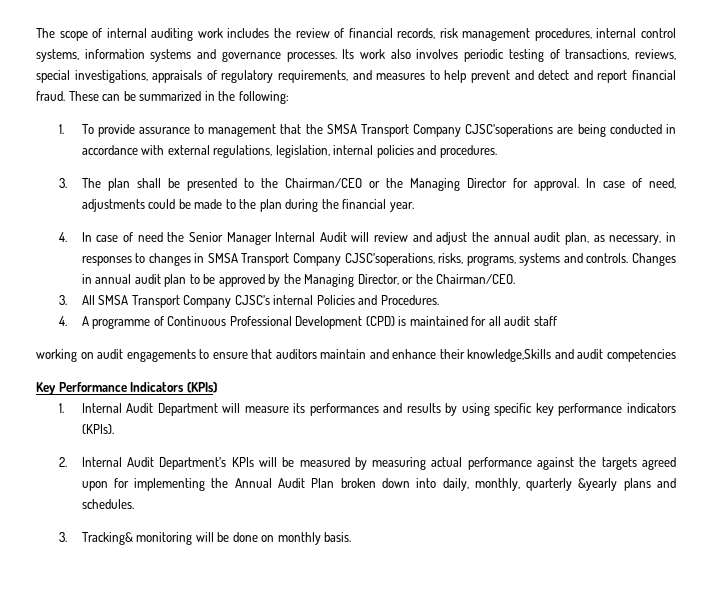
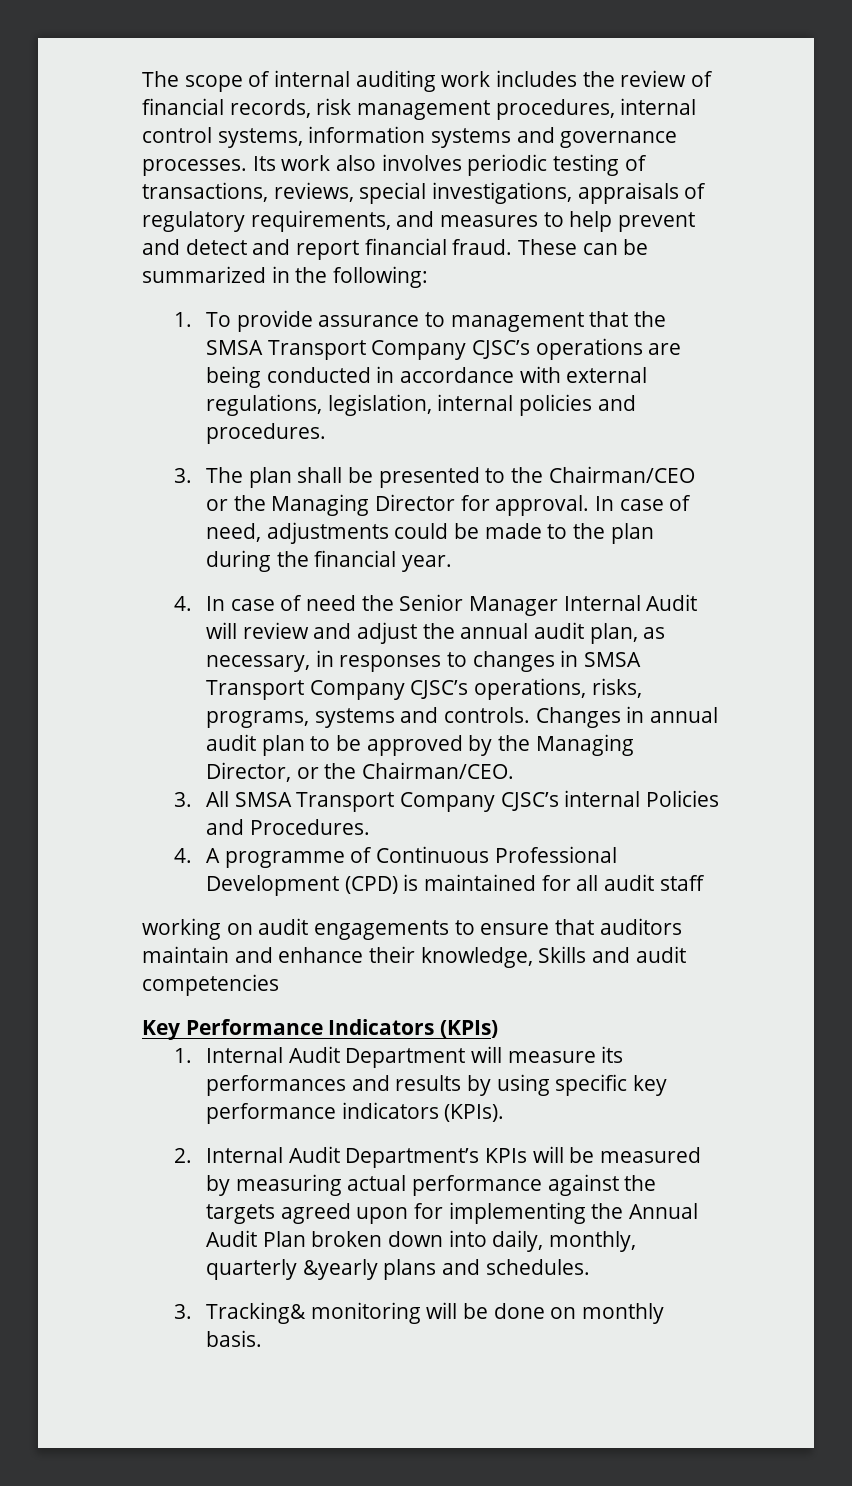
[465,124,554,137] CJSC’soperations -> [472,338,643,360] CJSC’s operations
[344,253,435,266] CJSC’soperations, -> [410,678,587,700] CJSC’s operations,
[467,349,552,362] knowledge,Skills -> [420,946,587,968] knowledge, Skills

